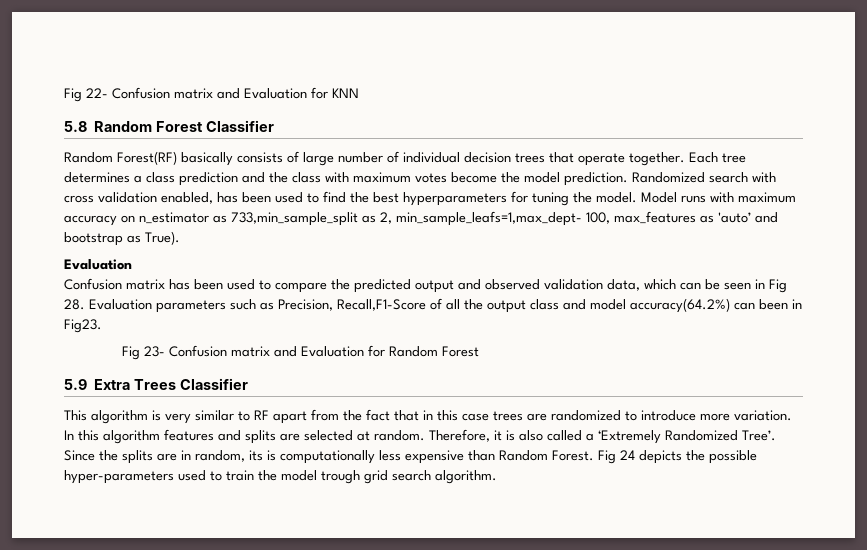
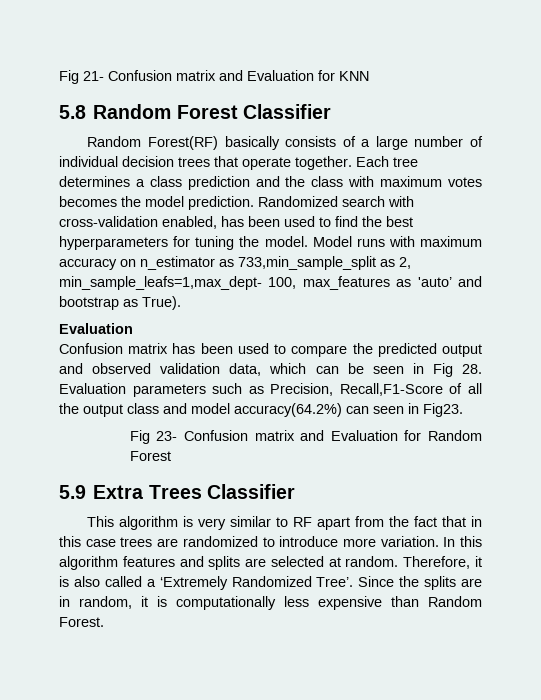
[64,88,108,102] Fig 22- -> [59,70,104,84] Fig 21-
(299, 157) none -> [361,139,371,147] a
[451,172,497,183] become -> [59,196,117,207] becomes
[64,192,157,203] cross validation -> [59,216,158,227] cross-validation
[759,299,788,310] been -> [373,406,404,414] seen
[249,450,263,461] its -> [141,596,148,607] it
[598,450,757,464] [64,470,497,484] Fig 24 depicts the possible hyper-parameters used to train the model trough grid search algorithm. -> (104, 622) none

